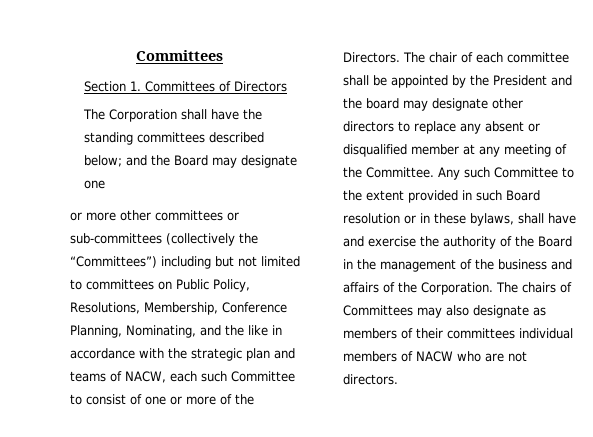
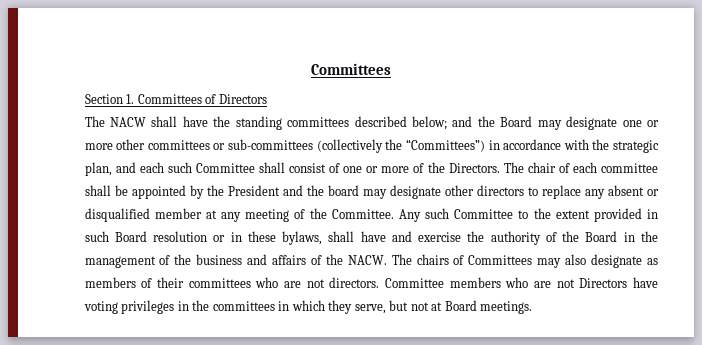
[109,109,178,122] Corporation -> [109,117,146,127] NACW
(106, 184) // -> (642, 123) none
[160,256,300,269] [69,279,250,292] [69,302,287,315] [69,325,268,338] including but not limited to committees on Public Policy, Resolutions, Membership, Conference Planning, Nominating, and the like -> (485, 145) none
[245,348,295,361] [69,371,166,383] plan and teams of NACW, -> [84,162,136,176] plan, and
[69,394,82,405] to -> [258,162,285,173] shall
[420,282,493,295] Corporation. -> [347,255,387,265] NACW.
[518,328,573,339] [342,351,527,362] [342,374,398,385] individual members of NACW who are not directors. -> [255,277,658,288] [83,300,533,314] who are not directors. Committee members who are not Directors have voting privileges in the committees in which they serve, but not at Board meetings.

